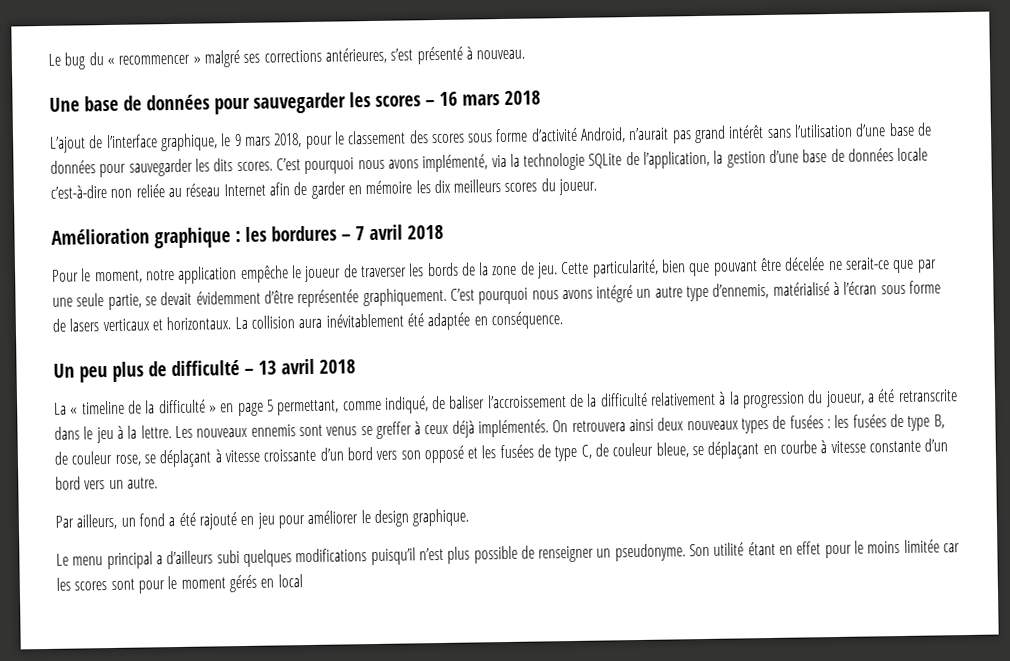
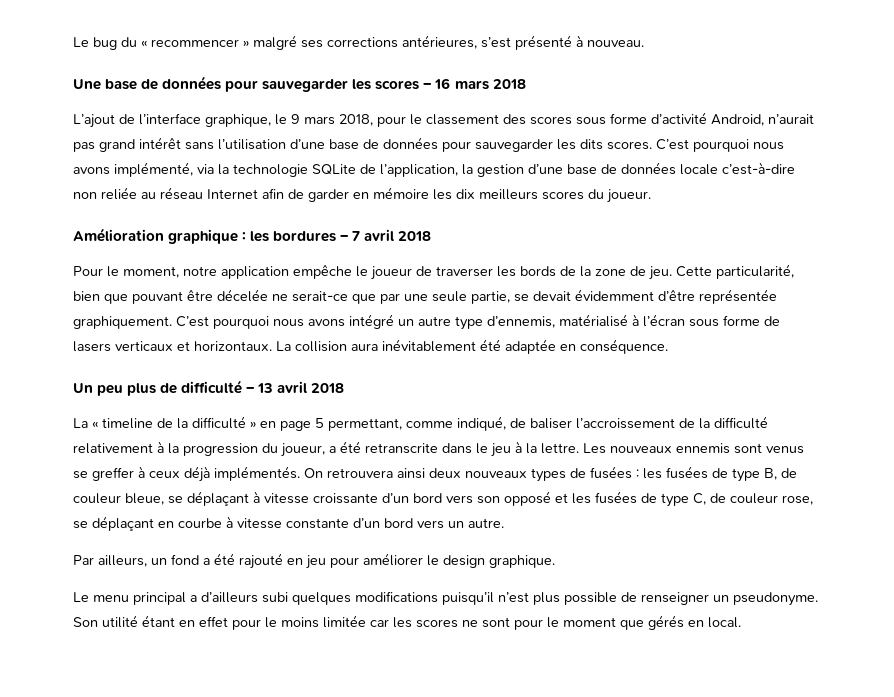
[114,454,142,466] rose, -> [125,493,164,505] bleue,
[655,442,689,458] bleue, -> [782,495,813,505] rose,
(108, 586) none -> [462,620,478,627] ne
(226, 583) none -> [620,620,644,630] que
[277,574,303,588] local -> [708,617,741,628] local.

